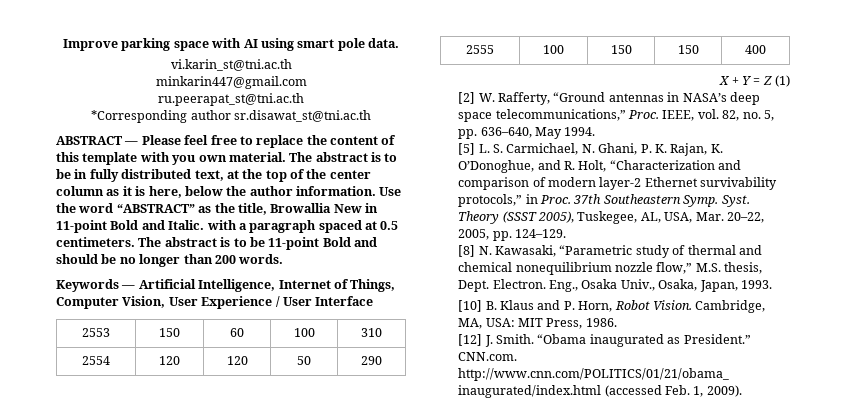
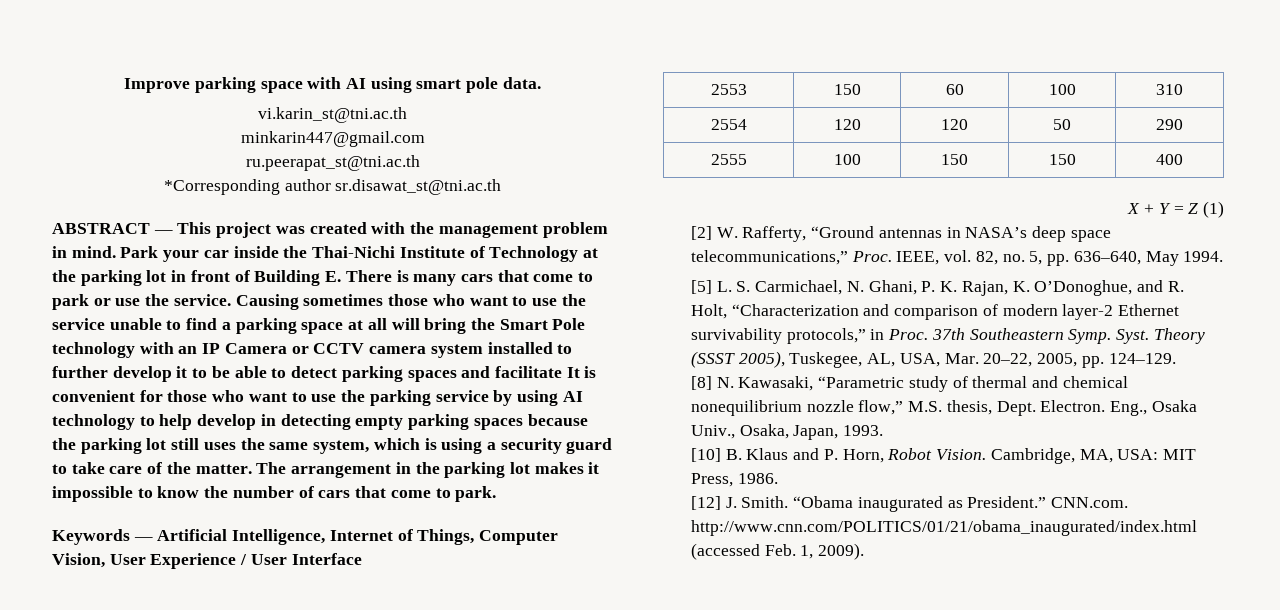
[141,135,397,148] [56,152,398,165] [56,169,371,182] [56,186,402,198] [56,203,378,215] [56,220,399,233] [56,237,377,250] [56,254,284,267] Please feel free to replace the content of this template with you own material. The abstract is to be in fully distributed text, at the top of the center column as it is here, below the author information. Use the word “ABSTRACT” as the title, Browallia New in 11-point Bold and Italic. with a paragraph spaced at 0.5 centimeters. The abstract is to be 11-point Bold and should be no longer than 200 words. -> [177,222,608,238] [52,246,598,262] [52,270,594,286] [52,294,586,310] [52,318,586,334] [52,342,573,358] [52,366,597,382] [52,390,583,406] [52,414,588,430] [52,438,613,454] [52,462,600,478] [52,486,497,502] This project was created with the management problem in mind. Park your car inside the Thai-Nichi Institute of Technology at the parking lot in front of Building E. There is many cars that come to park or use the service. Causing sometimes those who want to use the service unable to find a parking space at all will bring the Smart Pole technology with an IP Camera or CCTV camera system installed to further develop it to be able to detect parking spaces and facilitate It is convenient for those who want to use the parking service by using AI technology to help develop in detecting empty parking spaces because the parking lot still uses the same system, which is using a security guard to take care of the matter. The arrangement in the parking lot makes it impossible to know the number of cars that come to park.

